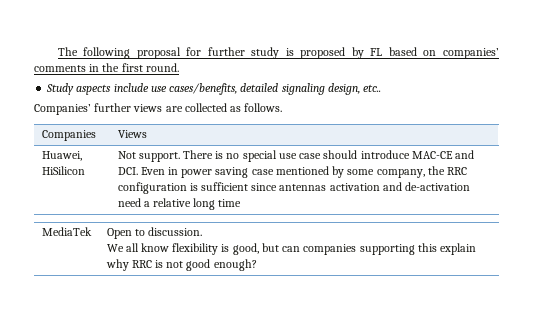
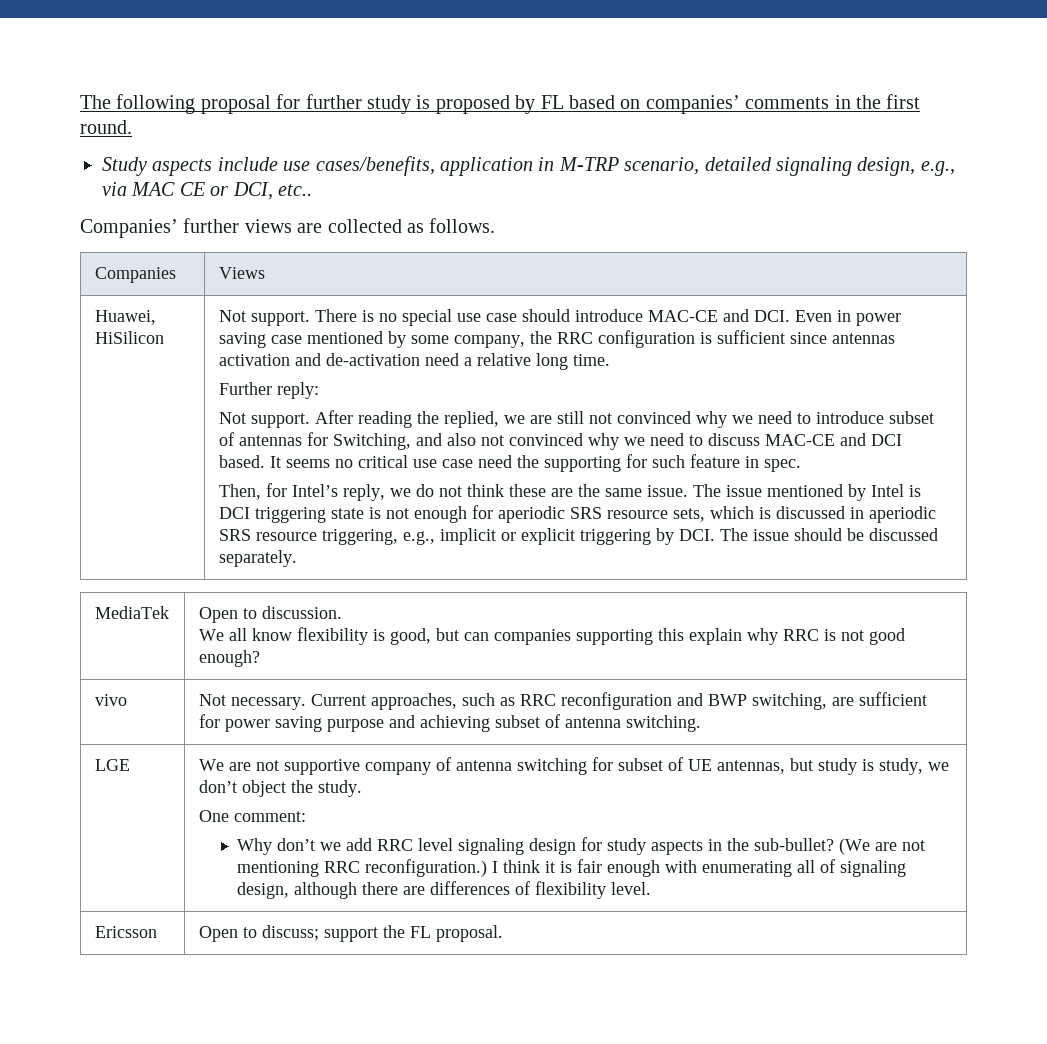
[240,83,360,95] detailed signaling design, -> [440,157,955,176] [102,182,273,200] application in M-TRP scenario, detailed signaling design, e.g., via MAC CE or DCI,
[218,199,242,207] time -> [572,354,610,366] [218,382,319,399] [218,410,934,428] [218,432,902,450] [218,454,801,472] [218,483,921,501] [218,505,936,523] [218,528,938,545] [218,550,297,567] time. // Further reply: // Not support. After reading the replied, we are still not convinced why we need to introduce subset of antennas for Switching, and also not convinced why we need to discuss MAC-CE and DCI based. It seems no critical use case need the supporting for such feature in spec. // Then, for Intel’s reply, we do not think these are the same issue. The issue mentioned by Intel is DCI triggering state is not enough for aperiodic SRS resource sets, which is discussed in aperiodic SRS resource triggering, e.g., implicit or explicit triggering by DCI. The issue should be discussed separately.
(257, 265) none -> [94,694,127,706] [198,692,927,710] [198,714,701,732] [94,759,130,771] [198,757,949,775] [198,780,362,797] [198,810,306,822] [237,837,926,855] [237,859,907,877] [237,881,652,899] [94,926,157,938] [198,925,503,942] // vivo | Not necessary. Current approaches, such as RRC reconfiguration and BWP switching, are sufficient for power saving purpose and achieving subset of antenna switching. // LGE | We are not supportive company of antenna switching for subset of UE antennas, but study is study, we don’t object the study. // One comment: // Why don’t we add RRC level signaling design for study aspects in the sub-bullet? (We are not mentioning RRC reconfiguration.) I think it is fair enough with enumerating all of signaling design, although there are differences of flexibility level. // Ericsson | Open to discuss; support the FL proposal.

